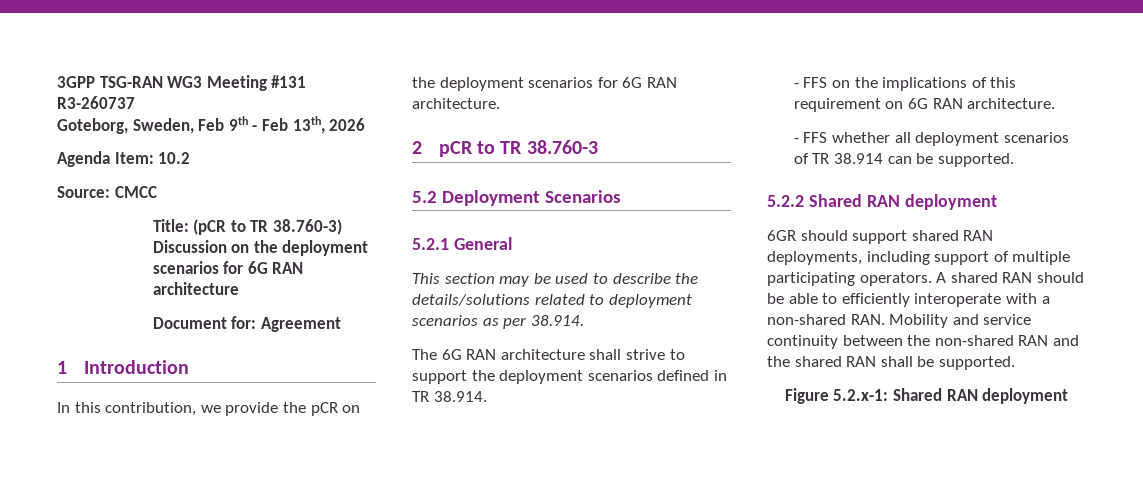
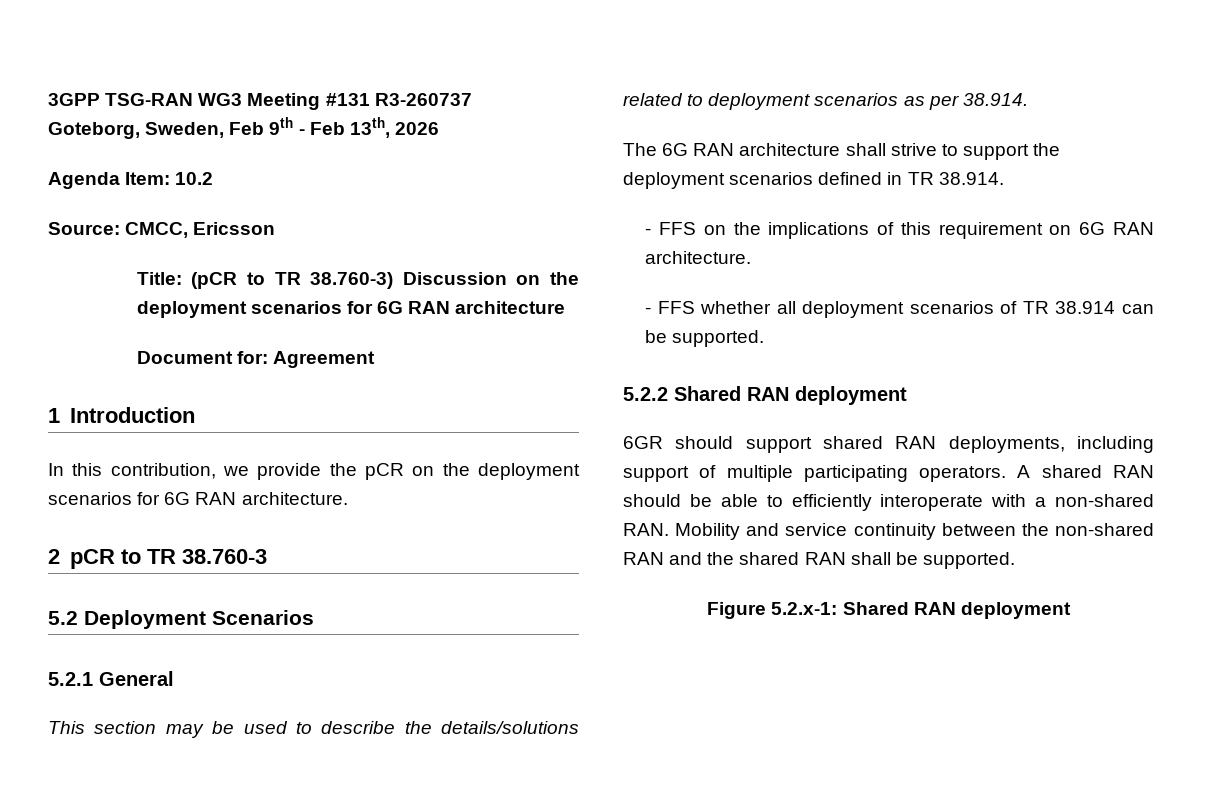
[114,186,157,198] CMCC -> [125,222,276,238] CMCC, Ericsson

